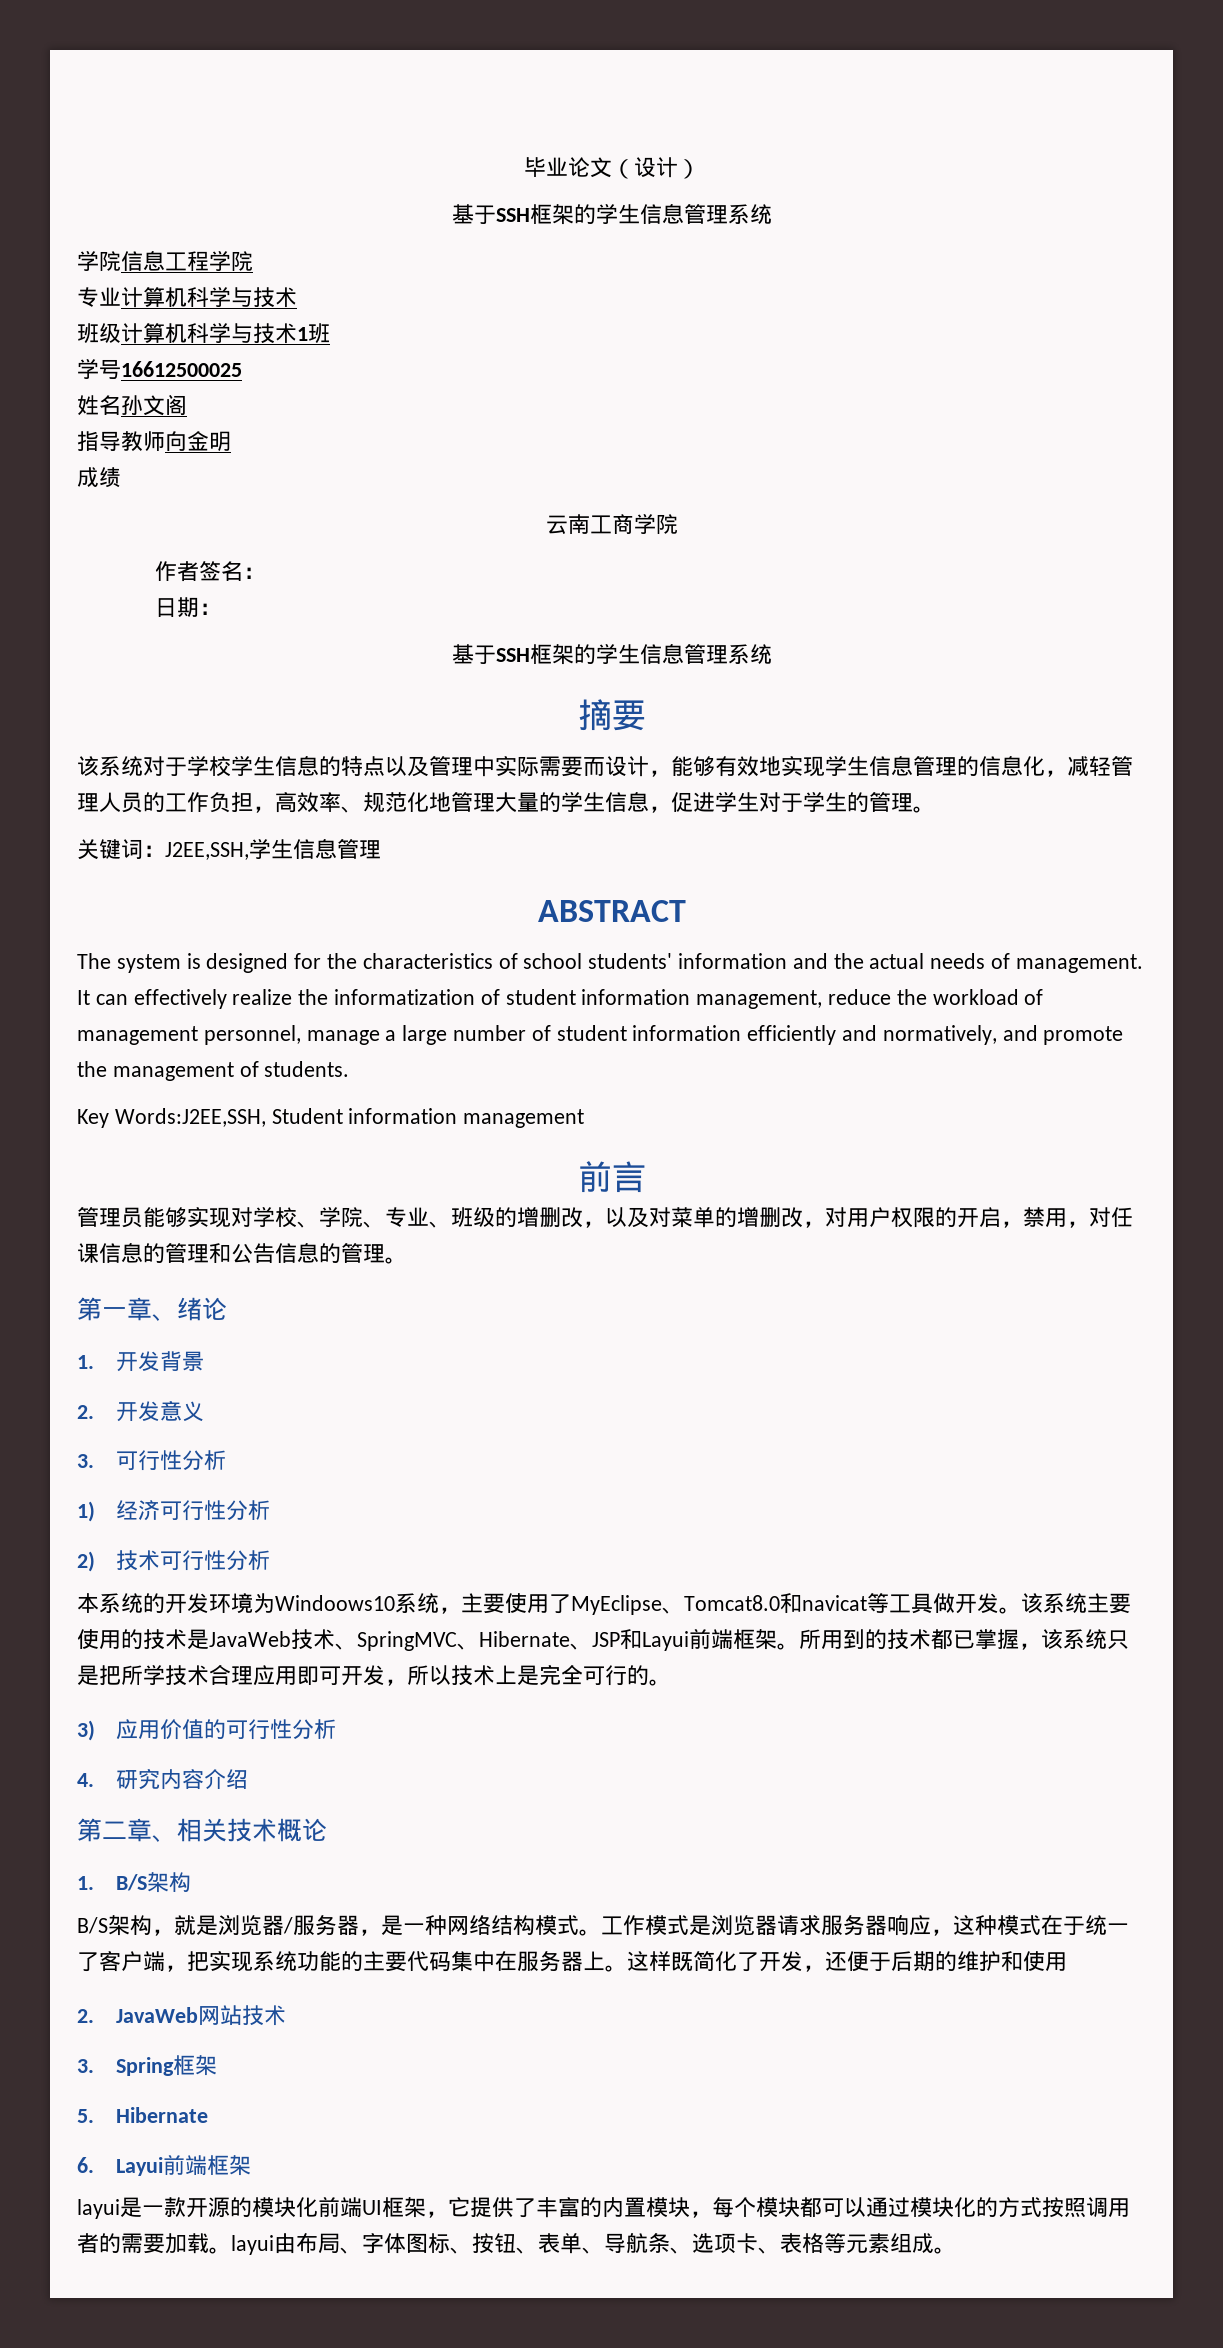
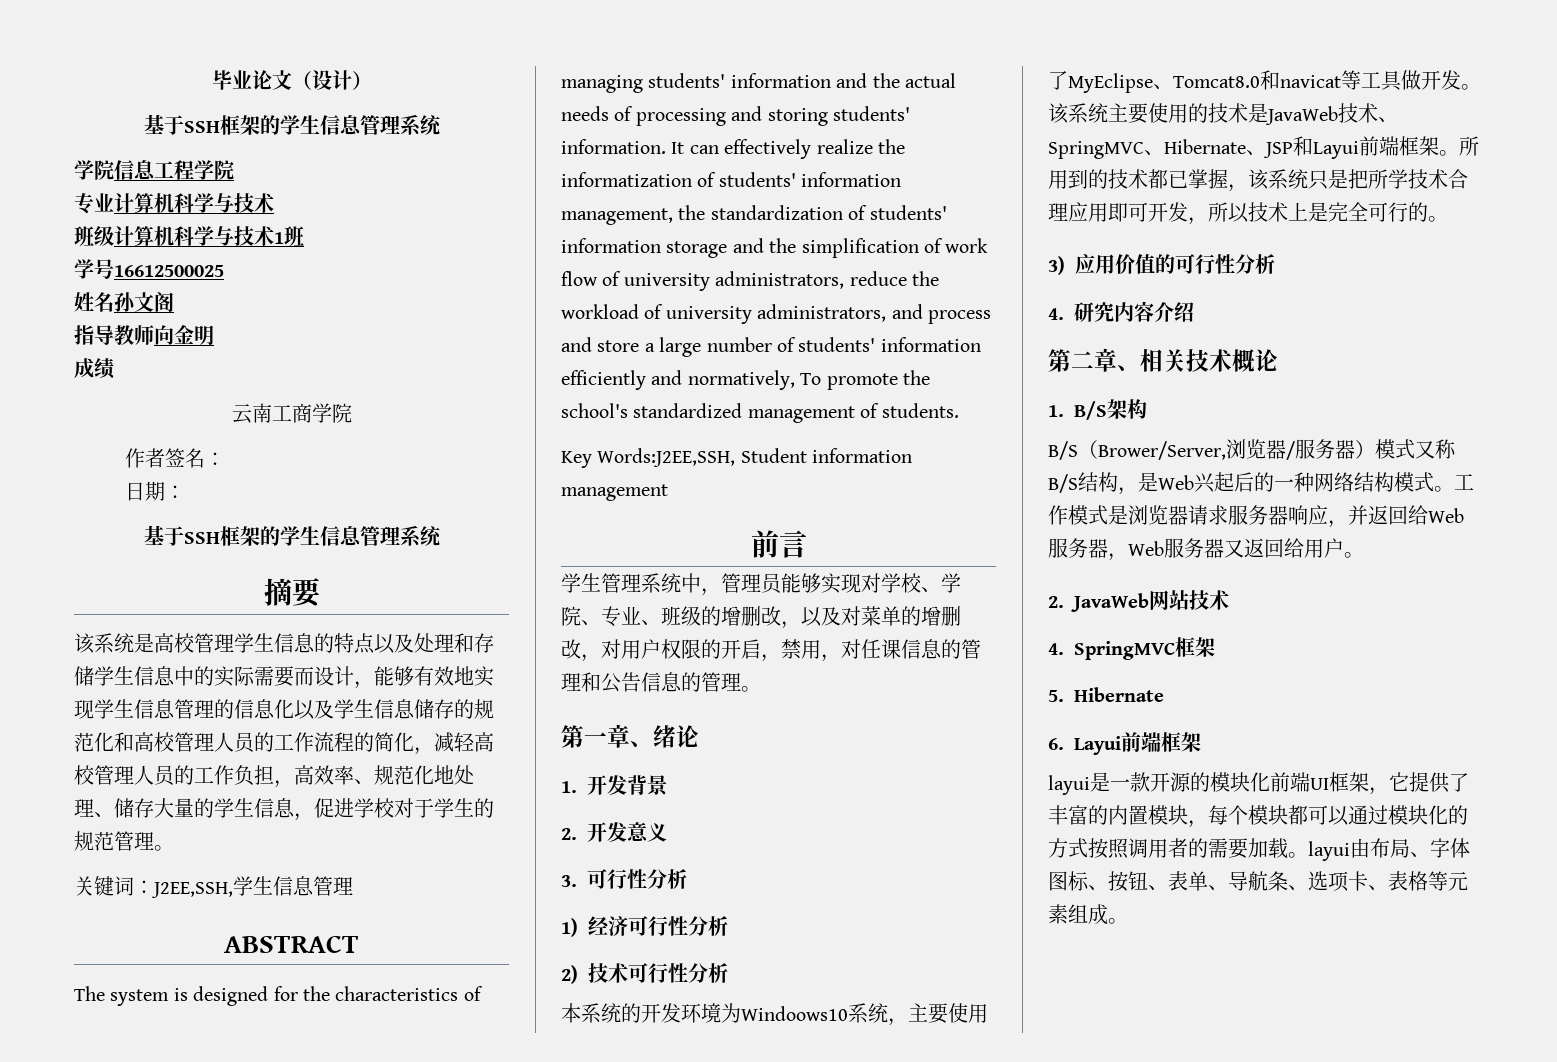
[143,756,231,777] 对于学校 -> [134,633,234,653] 是高校管理
[429,756,495,777] 管理中 -> [414,633,494,653] [74,666,214,686] 处理和存储学生信息中的
[1045,756,1111,777] ，减轻 -> [294,699,494,720] [74,732,494,755] [74,765,95,785] 以及学生信息储存的规范化和高校管理人员的工作流程的简化，减轻高校
[451,792,495,812] 管理 -> [454,765,474,785] [74,798,154,818] 处理、储存
[737,792,759,812] 生 -> [374,798,395,818] 校
(869, 802) none -> [74,831,114,851] 规范
[523,953,583,969] school -> [561,75,643,93] managing
[1015,954,1143,973] management. -> [635,106,910,126] [561,139,666,154] processing and storing students' information.
[505,989,576,1005] student -> [718,172,796,187] students'
[828,989,1044,1005] [77,1025,380,1045] reduce the workload of management personnel, manage -> [678,205,947,220] [561,238,989,258] [561,271,939,291] [561,304,991,324] [561,337,640,352] the standardization of students' information storage and the simplification of work flow of university administrators, reduce the workload of university administrators, and process and store
[556,1025,627,1041] student -> [798,337,876,352] students'
[1002,1025,1038,1041] and -> [800,373,822,385] To
(107, 1069) none -> [561,403,743,418] school's standardized
(646, 1177) none -> [561,573,721,596] 学生管理系统中，
[108,1915,218,1936] 架构，就是 -> [1078,440,1226,460] （Brower/Server,
[359,1915,403,1936] ，是 -> [1355,439,1456,459] [1048,472,1274,495] ）模式又称B/S结构，是Web兴起后的
[953,1915,1129,1935] [77,1951,1067,1972] 这种模式在于统一了客户端，把实现系统功能的主要代码集中在服务器上。这样既简化了开发，还便于后期的维护和使用 -> [1348,505,1464,525] [1048,538,1364,561] 并返回给Web服务器，Web服务器又返回给用户。
[77,2057,175,2076] 3. Spring -> [1048,641,1175,660] 4. SpringMVC

